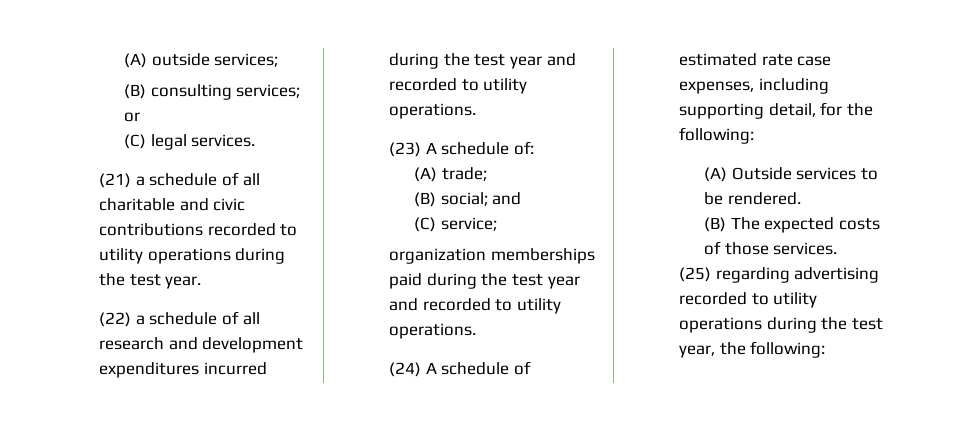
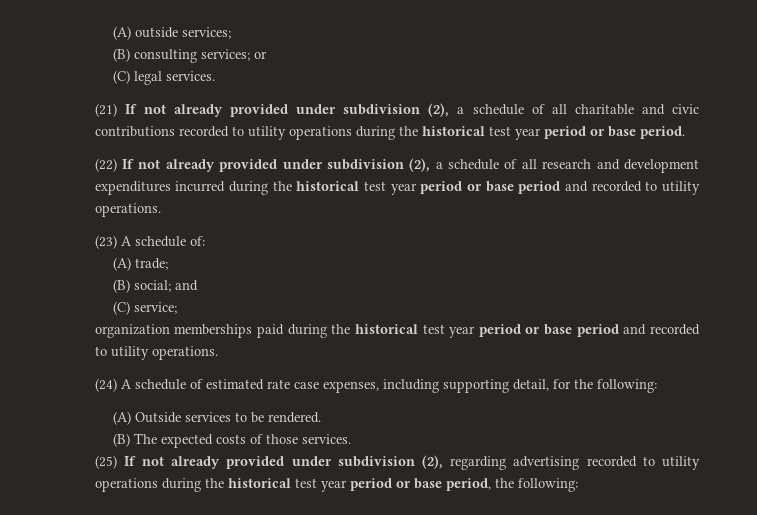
(132, 180) none -> [124,103,450,117] If not already provided under subdivision (2),
[129,274,202,289] [99,312,132,327] test year. // (22) -> [421,126,685,140] [94,158,431,172] historical test year period or base period. // (22) If not already provided under subdivision (2),
[474,54,542,69] test year -> [296,181,561,195] historical test year period or base period
[511,274,580,289] test year -> [354,324,619,338] historical test year period or base period
(712, 274) none -> [123,455,444,469] If not already provided under subdivision (2),
[851,318,883,330] [679,345,716,358] test year, -> [227,478,491,492] historical test year period or base period,

